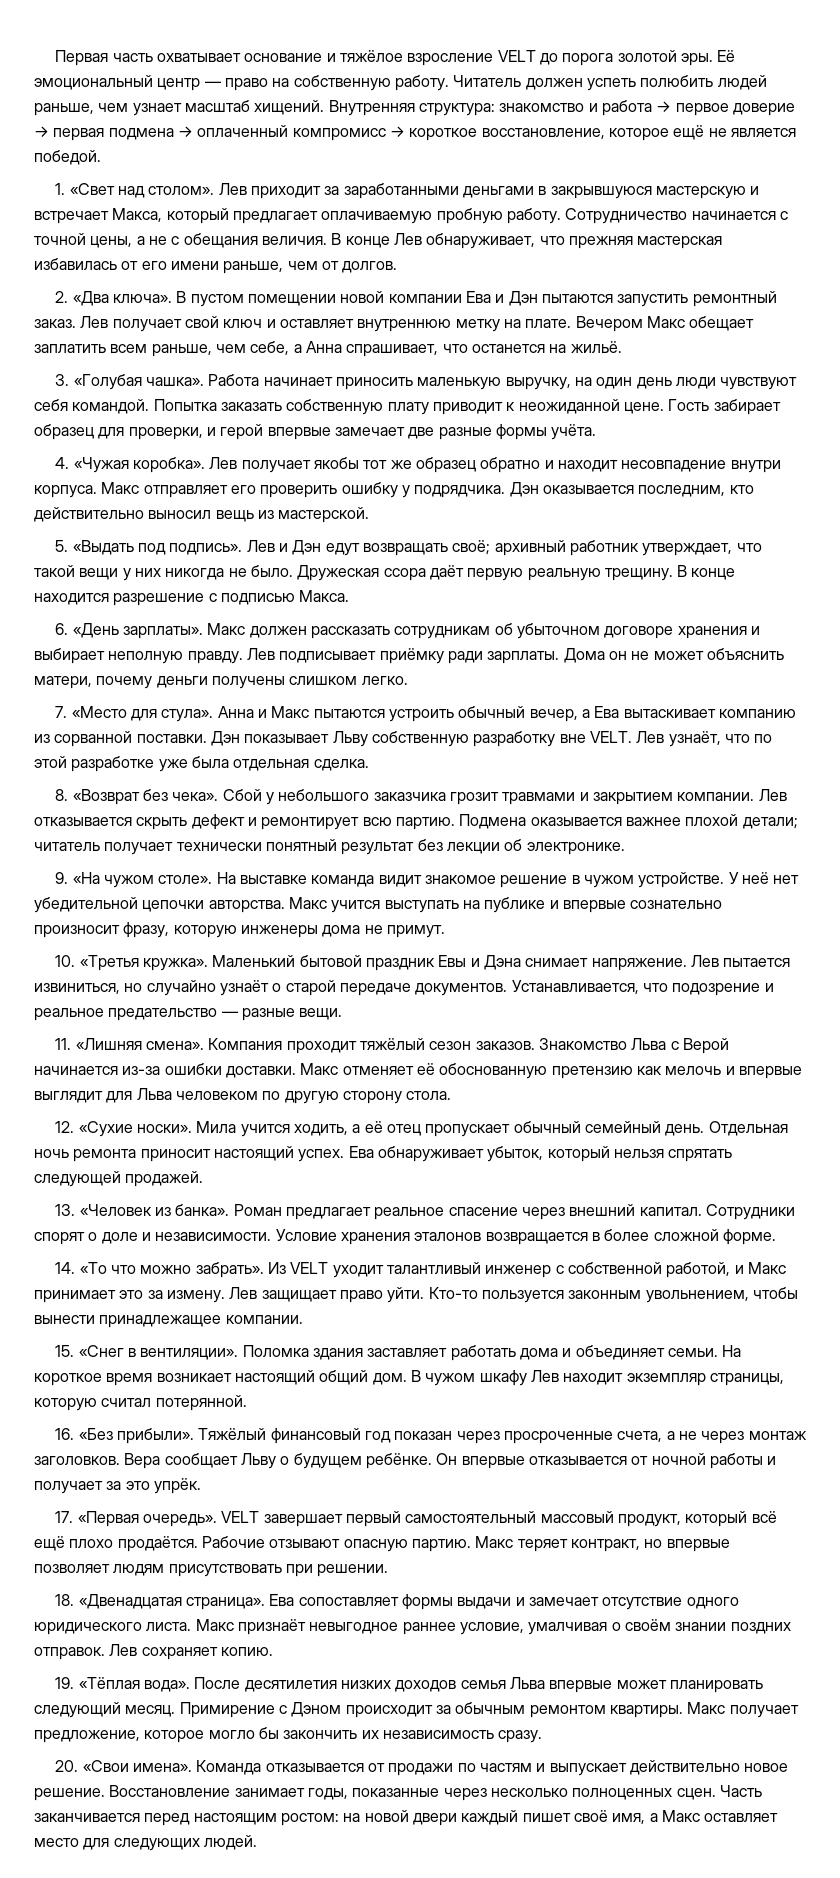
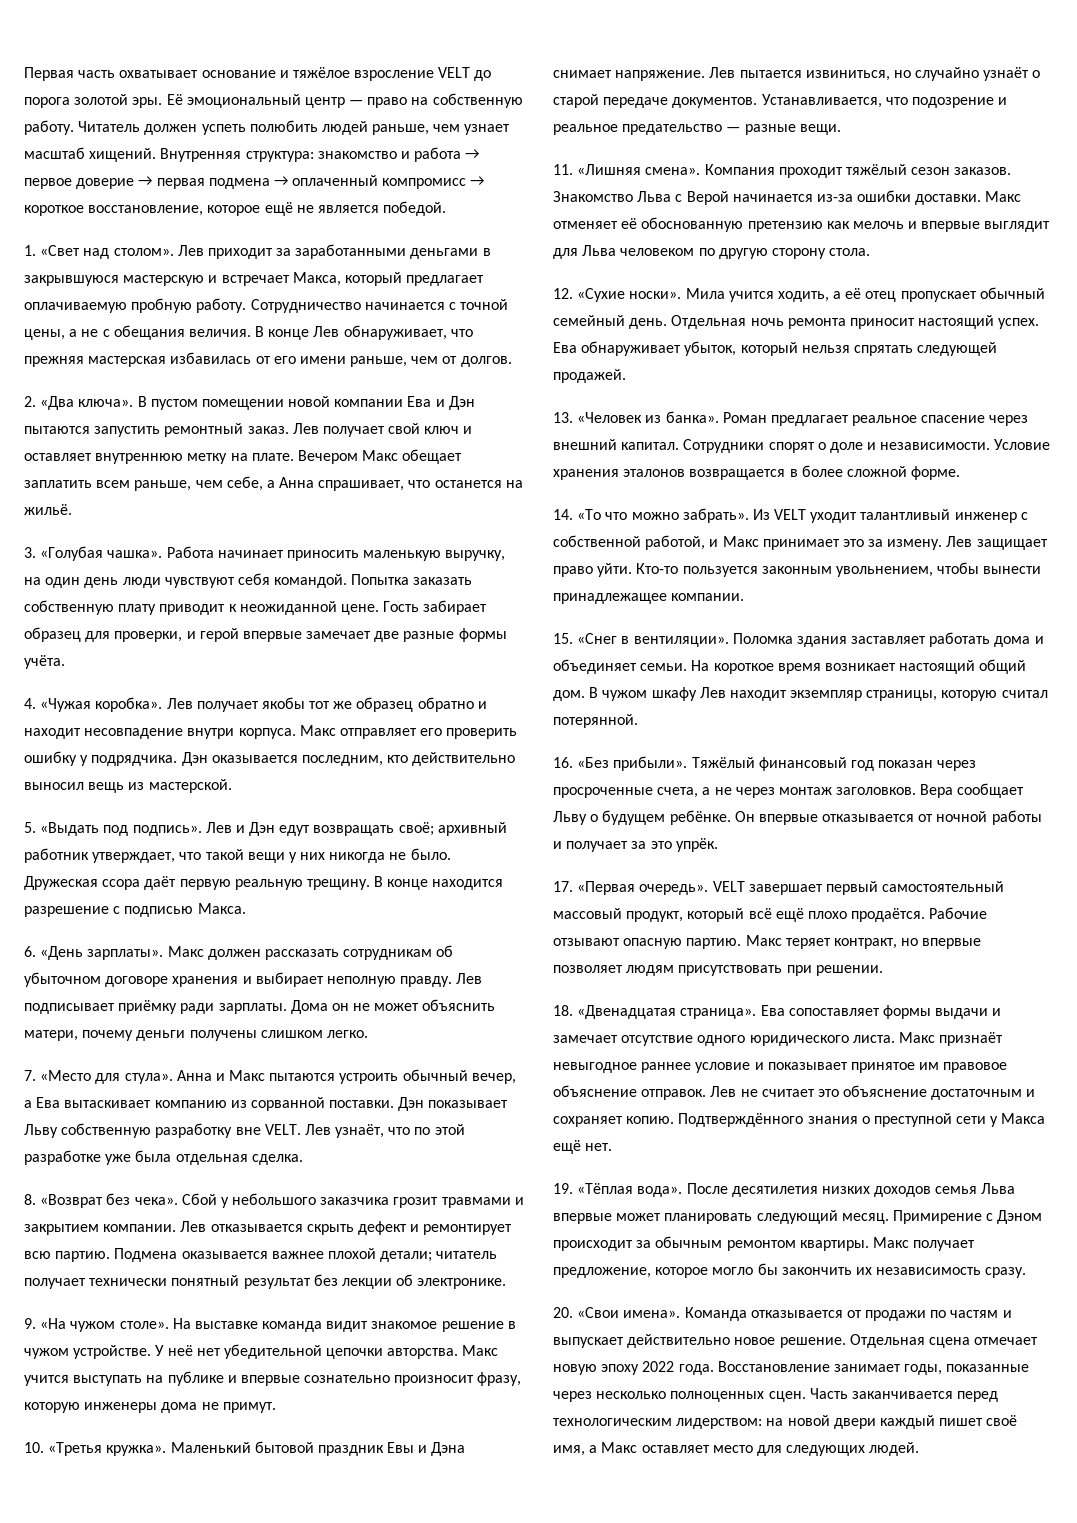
[459,1619,791,1635] [34,1644,273,1660] условие, умалчивая о своём знании поздних отправок. Лев сохраняет копию. -> [695,1062,1008,1073] [553,1085,1036,1100] [553,1113,1046,1127] [553,1140,613,1154] условие и показывает принятое им правовое объяснение отправок. Лев не считает это объяснение достаточным и сохраняет копию. Подтверждённого знания о преступной сети у Макса ещё нет.
(105, 1794) none -> [849,1334,1039,1348] [553,1361,714,1375] Отдельная сцена отмечает новую эпоху 2022 года.
[193,1813,339,1826] настоящим ростом: -> [553,1418,763,1429] технологическим лидерством:

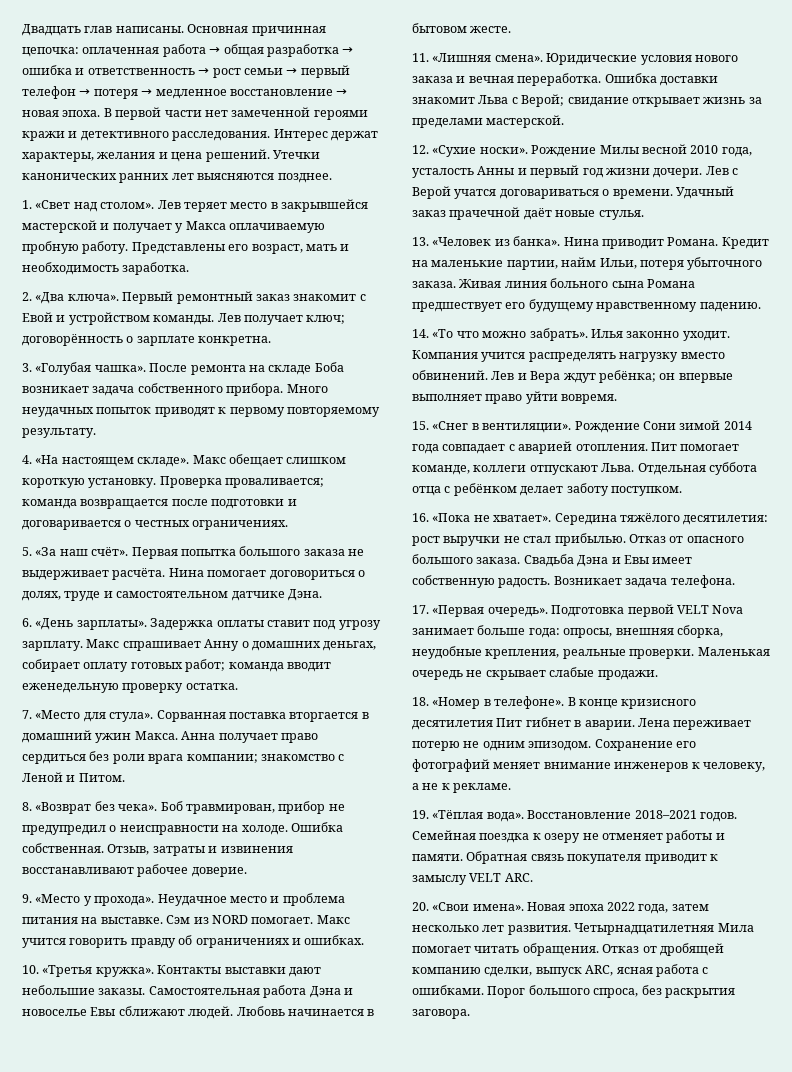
[24,67,492,81] [24,93,523,108] [24,120,511,135] [24,147,480,162] [24,175,485,189] [24,201,447,216] Первая часть охватывает основание и тяжёлое взросление VELT до порога золотой эры. Её эмоциональный центр — право на собственную работу. Читатель должен успеть полюбить людей раньше, чем узнает масштаб хищений. Внутренняя структура: знакомство и работа → первое доверие → первая подмена → оплаченный компромисс → короткое восстановление, которое ещё не является победой. -> [22,24,326,36] [22,44,354,57] [22,65,350,78] [22,86,348,99] [22,107,368,120] [22,129,378,141] [22,149,320,162] [22,173,332,183] Двадцать глав написаны. Основная причинная цепочка: оплаченная работа → общая разработка → ошибка и ответственность → рост семьи → первый телефон → потеря → медленное восстановление → новая эпоха. В первой части нет замеченной героями кражи и детективного расследования. Интерес держат характеры, желания и цена решений. Утечки канонических ранних лет выясняются позднее.
[207,244,491,259] [24,272,485,286] [24,298,509,313] [24,325,473,340] [24,352,512,367] [24,396,475,410] [24,423,473,437] [24,449,463,464] [24,476,523,491] [24,504,72,515] [24,546,506,561] [24,573,473,588] [24,600,488,615] [24,627,507,642] [24,655,65,669] [24,697,487,712] [24,725,518,739] [24,751,516,766] [24,779,232,793] [24,822,507,836] [24,848,451,863] [24,876,504,890] [24,903,246,917] [24,945,454,960] [24,972,483,987] [24,999,496,1014] [24,1030,368,1041] [24,1069,516,1084] [24,1097,509,1111] [24,1123,465,1138] [24,1150,303,1165] [24,1193,524,1208] [24,1221,513,1235] [24,1248,498,1262] [24,1274,507,1289] [24,1318,516,1332] [24,1344,499,1359] [24,1371,522,1386] [24,1402,276,1413] [24,1441,466,1456] [553,67,1041,81] [553,94,1008,108] [553,124,841,135] [553,164,1012,178] [553,190,1022,205] [553,217,1051,232] [553,245,871,259] [553,287,1045,302] [553,315,1040,329] [553,341,998,356] [553,369,626,383] [553,411,1029,426] [553,439,1051,453] [553,465,961,480] приходит за заработанными деньгами в закрывшуюся мастерскую и встречает Макса, который предлагает оплачиваемую пробную работу. Сотрудничество начинается с точной цены, а не с обещания величия. В конце Лев обнаруживает, что прежняя мастерская избавилась от его имени раньше, чем от долгов. // 2. «Два ключа». В пустом помещении новой компании Ева и Дэн пытаются запустить ремонтный заказ. Лев получает свой ключ и оставляет внутреннюю метку на плате. Вечером Макс обещает заплатить всем раньше, чем себе, а Анна спрашивает, что останется на жильё. // 3. «Голубая чашка». Работа начинает приносить маленькую выручку, на один день люди чувствуют себя командой. Попытка заказать собственную плату приводит к неожиданной цене. Гость забирает образец для проверки, и герой впервые замечает две разные формы учёта. // 4. «Чужая коробка». Лев получает якобы тот же образец обратно и находит несовпадение внутри корпуса. Макс отправляет его проверить ошибку у подрядчика. Дэн оказывается последним, кто действительно выносил вещь из мастерской. // 5. «Выдать под подпись». Лев и Дэн едут возвращать своё; архивный работник утверждает, что такой вещи у них никогда не было. Дружеская ссора даёт первую реальную трещину. В конце находится разрешение с подписью Макса. // 6. «День зарплаты». Макс должен рассказать сотрудникам об убыточном договоре хранения и выбирает неполную правду. Лев подписывает приёмку ради зарплаты. Дома он не может объяснить матери, почему деньги получены слишком легко. // 7. «Место для стула». Анна и Макс пытаются устроить обычный вечер, а Ева вытаскивает компанию из сорванной поставки. Дэн показывает Льву собственную разработку вне VELT. Лев узнаёт, что по этой разработке уже была отдельная сделка. // 8. «Возврат без чека». Сбой у небольшого заказчика грозит травмами и закрытием компании. Лев отказывается скрыть дефект и ремонтирует всю партию. Подмена оказывается важнее плохой детали; читатель получает технически понятный результат без лекции об электронике. // 9. «На чужом столе». На выставке команда видит знакомое решение в чужом устройстве. У неё нет убедительной цепочки авторства. Макс учится выступать на публике и впервые сознательно произносит фразу, которую инженеры дома не примут. // 10. «Третья кружка». Маленький бытовой праздник Евы и Дэна снимает напряжение. Лев пытается извиниться, но случайно узнаёт о старой передаче документов. Устанавливается, что подозрение и реальное предательство — разные вещи. // 11. «Лишняя смена». Компания проходит тяжёлый сезон заказов. Знакомство Льва с Верой начинается из-за ошибки доставки. Макс отменяет её обоснованную претензию как мелочь и впервые выглядит для Льва человеком по другую сторону стола. // 12. «Сухие носки». Мила учится ходить, а её отец пропускает обычный семейный день. Отдельная ночь ремонта приносит настоящий успех. Ева обнаруживает убыток, который нельзя спрятать следующей продажей. // 13. «Человек из банка». Роман предлагает реальное спасение через внешний капитал. Сотрудники спорят о доле и независимости. Условие хранения эталонов возвращается в более сложной форме. -> [183,199,368,212] [22,220,325,233] [22,241,350,254] [22,262,190,275] [22,291,366,304] [22,312,346,325] [22,334,272,346] [22,362,344,375] [22,383,328,396] [22,407,380,417] [22,428,96,438] [22,454,347,467] [22,476,325,488] [22,499,297,509] [22,520,289,530] [22,546,364,559] [22,568,365,580] [22,589,322,601] [22,618,381,630] [22,639,377,651] [22,659,331,672] [22,683,238,693] [22,710,369,722] [22,730,318,743] [22,751,345,764] [22,772,125,782] [22,801,345,814] [22,822,343,835] [22,843,293,856] [22,864,247,877] [22,893,345,906] [22,915,350,924] [22,935,365,948] [22,965,321,977] [22,985,353,998] [22,1006,375,1019] [412,23,512,33] [412,53,738,65] [412,73,718,86] [412,94,762,107] [412,115,565,128] [412,144,752,157] [412,165,738,178] [412,186,734,199] [412,207,644,220] [412,236,769,249] [412,257,763,270] [412,278,695,288] [412,299,761,312] теряет место в закрывшейся мастерской и получает у Макса оплачиваемую пробную работу. Представлены его возраст, мать и необходимость заработка. // 2. «Два ключа». Первый ремонтный заказ знакомит с Евой и устройством команды. Лев получает ключ; договорённость о зарплате конкретна. // 3. «Голубая чашка». После ремонта на складе Боба возникает задача собственного прибора. Много неудачных попыток приводят к первому повторяемому результату. // 4. «На настоящем складе». Макс обещает слишком короткую установку. Проверка проваливается; команда возвращается после подготовки и договаривается о честных ограничениях. // 5. «За наш счёт». Первая попытка большого заказа не выдерживает расчёта. Нина помогает договориться о долях, труде и самостоятельном датчике Дэна. // 6. «День зарплаты». Задержка оплаты ставит под угрозу зарплату. Макс спрашивает Анну о домашних деньгах, собирает оплату готовых работ; команда вводит еженедельную проверку остатка. // 7. «Место для стула». Сорванная поставка вторгается в домашний ужин Макса. Анна получает право сердиться без роли врага компании; знакомство с Леной и Питом. // 8. «Возврат без чека». Боб травмирован, прибор не предупредил о неисправности на холоде. Ошибка собственная. Отзыв, затраты и извинения восстанавливают рабочее доверие. // 9. «Место у прохода». Неудачное место и проблема питания на выставке. Сэм из NORD помогает. Макс учится говорить правду об ограничениях и ошибках. // 10. «Третья кружка». Контакты выставки дают небольшие заказы. Самостоятельная работа Дэна и новоселье Евы сближают людей. Любовь начинается в бытовом жесте. // 11. «Лишняя смена». Юридические условия нового заказа и вечная переработка. Ошибка доставки знакомит Льва с Верой; свидание открывает жизнь за пределами мастерской. // 12. «Сухие носки». Рождение Милы весной 2010 года, усталость Анны и первый год жизни дочери. Лев с Верой учатся договариваться о времени. Удачный заказ прачечной даёт новые стулья. // 13. «Человек из банка». Нина приводит Романа. Кредит на маленькие партии, найм Ильи, потеря убыточного заказа. Живая линия больного сына Романа предшествует его будущему нравственному падению.
[752,509,1028,523] [553,535,1048,550] [553,562,1042,577] [553,593,745,604] [553,632,1044,647] [553,659,1027,674] [553,687,1048,701] [553,714,638,728] [553,756,977,771] [553,783,1025,798] [553,810,1042,825] [553,838,718,852] [553,881,1005,895] [553,907,988,922] [553,935,982,949] [553,965,883,976] [553,1005,1002,1019] [553,1032,1004,1046] [553,1062,1008,1073] [553,1085,1036,1100] [553,1113,1046,1127] [553,1140,613,1154] [553,1183,1016,1197] [553,1210,1043,1224] [553,1236,976,1251] [553,1263,1027,1278] [553,1307,1012,1321] [553,1334,1039,1348] [553,1361,1030,1375] [553,1388,999,1402] [553,1415,1018,1429] [553,1442,920,1456] Из VELT уходит талантливый инженер с собственной работой, и Макс принимает это за измену. Лев защищает право уйти. Кто-то пользуется законным увольнением, чтобы вынести принадлежащее компании. // 15. «Снег в вентиляции». Поломка здания заставляет работать дома и объединяет семьи. На короткое время возникает настоящий общий дом. В чужом шкафу Лев находит экземпляр страницы, которую считал потерянной. // 16. «Без прибыли». Тяжёлый финансовый год показан через просроченные счета, а не через монтаж заголовков. Вера сообщает Льву о будущем ребёнке. Он впервые отказывается от ночной работы и получает за это упрёк. // 17. «Первая очередь». VELT завершает первый самостоятельный массовый продукт, который всё ещё плохо продаётся. Рабочие отзывают опасную партию. Макс теряет контракт, но впервые позволяет людям присутствовать при решении. // 18. «Двенадцатая страница». Ева сопоставляет формы выдачи и замечает отсутствие одного юридического листа. Макс признаёт невыгодное раннее условие и показывает принятое им правовое объяснение отправок. Лев не считает это объяснение достаточным и сохраняет копию. Подтверждённого знания о преступной сети у Макса ещё нет. // 19. «Тёплая вода». После десятилетия низких доходов семья Льва впервые может планировать следующий месяц. Примирение с Дэном происходит за обычным ремонтом квартиры. Макс получает предложение, которое могло бы закончить их независимость сразу. // 20. «Свои имена». Команда отказывается от продажи по частям и выпускает действительно новое решение. Отдельная сцена отмечает новую эпоху 2022 года. Восстановление занимает годы, показанные через несколько полноценных сцен. Часть заканчивается перед технологическим лидерством: на новой двери каждый пишет своё имя, а Макс оставляет место для следующих людей. -> [590,329,730,341] [412,350,725,362] [412,370,733,383] [412,391,618,404] [412,420,752,433] [412,441,740,454] [412,462,757,475] [412,483,682,496] [412,513,769,525] [412,533,744,546] [412,554,693,567] [412,575,735,588] [412,604,744,617] [412,625,723,638] [412,646,770,659] [412,667,658,680] [412,696,697,709] [412,717,752,730] [412,739,696,751] [412,759,765,772] [412,783,512,793] [412,810,737,822] [412,830,725,843] [412,851,718,864] [412,873,533,885] [412,902,709,914] [412,923,754,935] [412,943,724,956] [412,964,709,977] [412,985,735,998] [412,1009,470,1019] Илья законно уходит. Компания учится распределять нагрузку вместо обвинений. Лев и Вера ждут ребёнка; он впервые выполняет право уйти вовремя. // 15. «Снег в вентиляции». Рождение Сони зимой 2014 года совпадает с аварией отопления. Пит помогает команде, коллеги отпускают Льва. Отдельная суббота отца с ребёнком делает заботу поступком. // 16. «Пока не хватает». Середина тяжёлого десятилетия: рост выручки не стал прибылью. Отказ от опасного большого заказа. Свадьба Дэна и Евы имеет собственную радость. Возникает задача телефона. // 17. «Первая очередь». Подготовка первой VELT Nova занимает больше года: опросы, внешняя сборка, неудобные крепления, реальные проверки. Маленькая очередь не скрывает слабые продажи. // 18. «Номер в телефоне». В конце кризисного десятилетия Пит гибнет в аварии. Лена переживает потерю не одним эпизодом. Сохранение его фотографий меняет внимание инженеров к человеку, а не к рекламе. // 19. «Тёплая вода». Восстановление 2018–2021 годов. Семейная поездка к озеру не отменяет работы и памяти. Обратная связь покупателя приводит к замыслу VELT ARC. // 20. «Свои имена». Новая эпоха 2022 года, затем несколько лет развития. Четырнадцатилетняя Мила помогает читать обращения. Отказ от дробящей компанию сделки, выпуск ARC, ясная работа с ошибками. Порог большого спроса, без раскрытия заговора.

